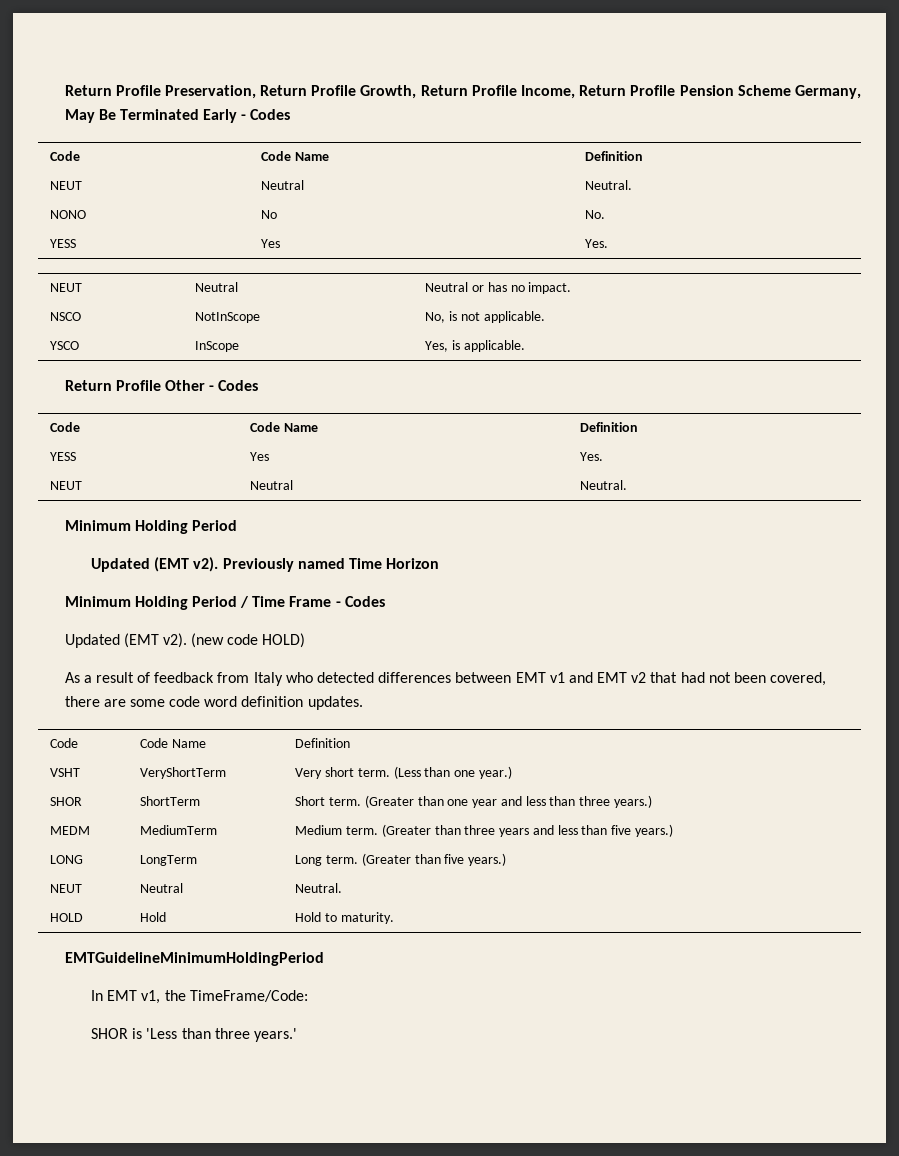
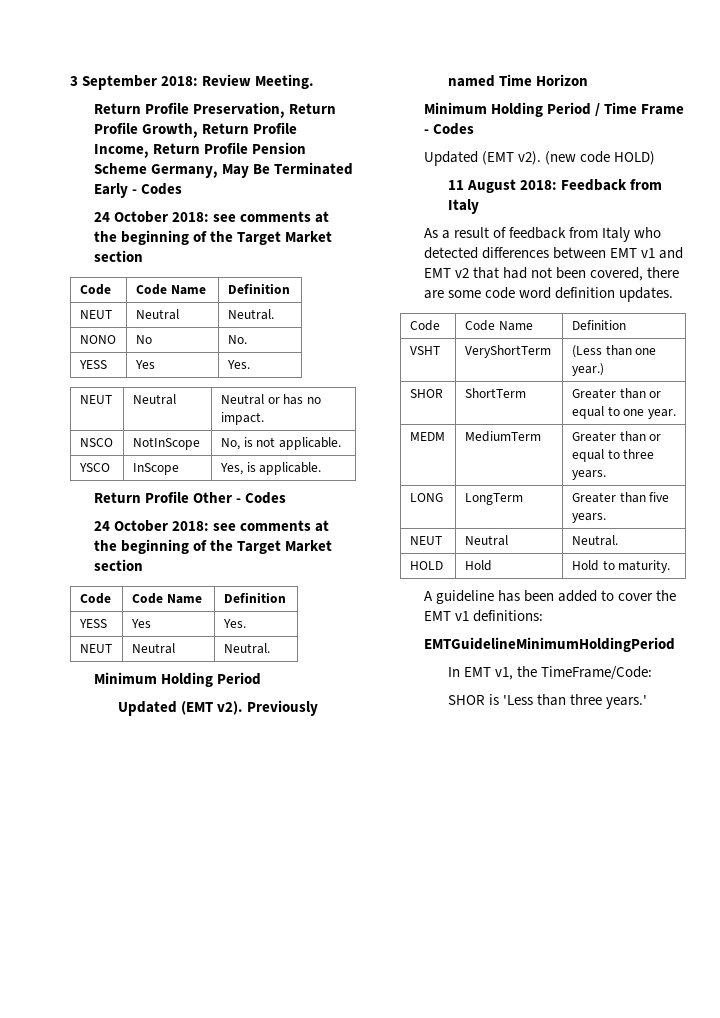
(64, 90) none -> [70,74,315,90] 3 September 2018: Review Meeting. //
(291, 114) none -> [93,211,330,223] [93,230,333,245] [93,250,143,262] // 24 October 2018: see comments at the beginning of the Target Market section
(259, 385) none -> [93,520,330,532] [93,539,333,554] [93,559,143,571] // 24 October 2018: see comments at the beginning of the Target Market section
(306, 640) none -> [447,179,662,193] [447,199,479,214] // 11 August 2018: Feedback from Italy
[295,767,390,779] Very short term. -> (551, 351) none
[295,795,653,808] [50,826,91,835] [140,825,218,835] [295,824,674,837] Short term. (Greater than one year and less than three years.) // MEDM | MediumTerm | Medium term. (Greater than three years and less than five years.) -> [571,388,662,399] [571,406,676,419] [409,432,445,441] [464,431,541,442] [571,431,662,442] [571,449,655,462] [571,470,606,480] Greater than or equal to one year. // MEDM | MediumTerm | Greater than or equal to three years.
[295,853,507,866] Long term. (Greater than five years.) -> [571,492,670,503] [571,513,606,523] Greater than five years.
(394, 918) none -> [423,590,677,604] [423,610,543,622] // A guideline has been added to cover the EMT v1 definitions:

